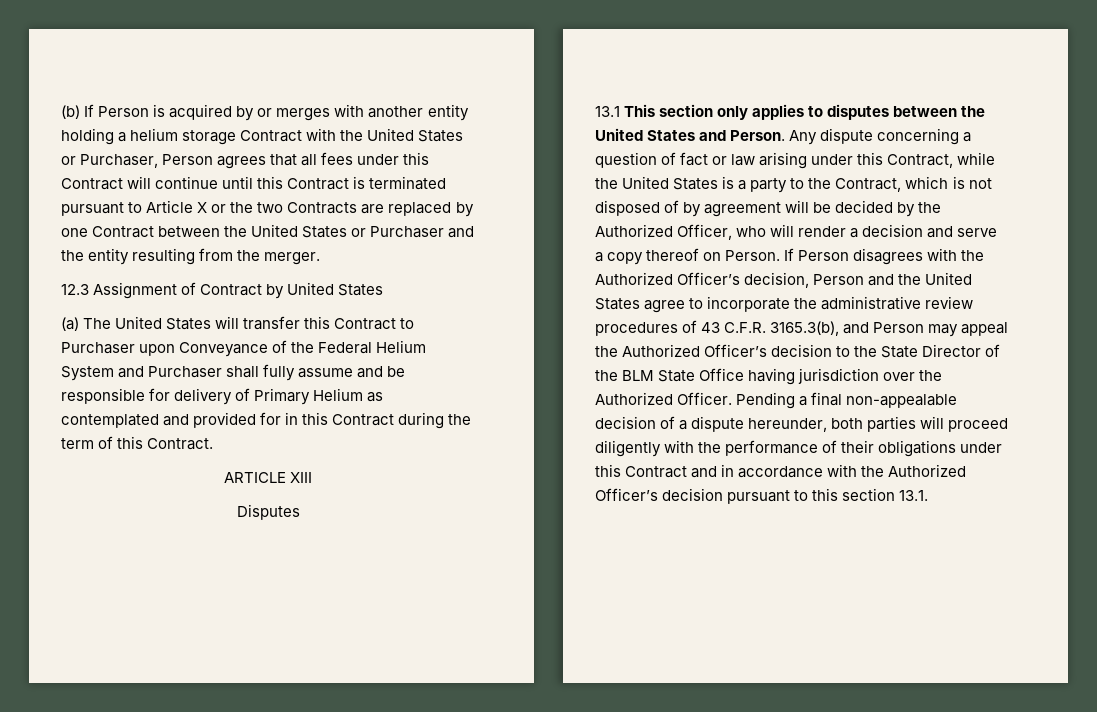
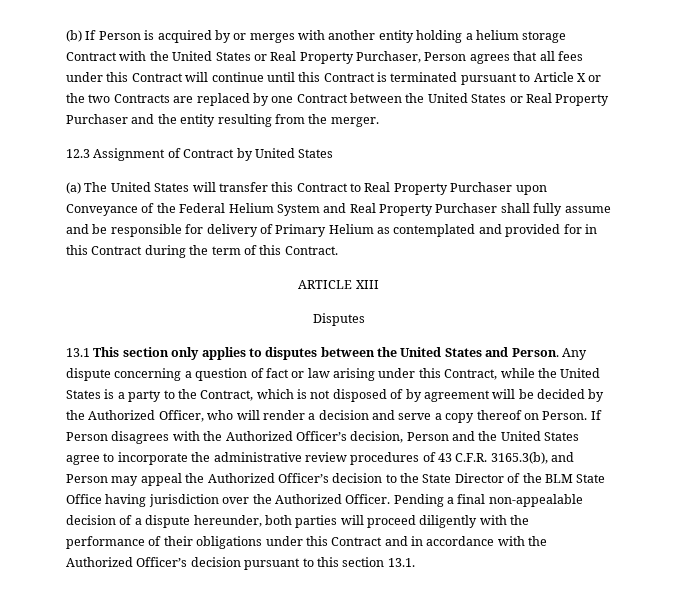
(76, 160) none -> [270,51,354,64] Real Property
(367, 232) none -> [525,93,610,106] Real Property
(415, 323) none -> [364,182,448,195] Real Property
(145, 372) none -> [349,203,433,216] Real Property

